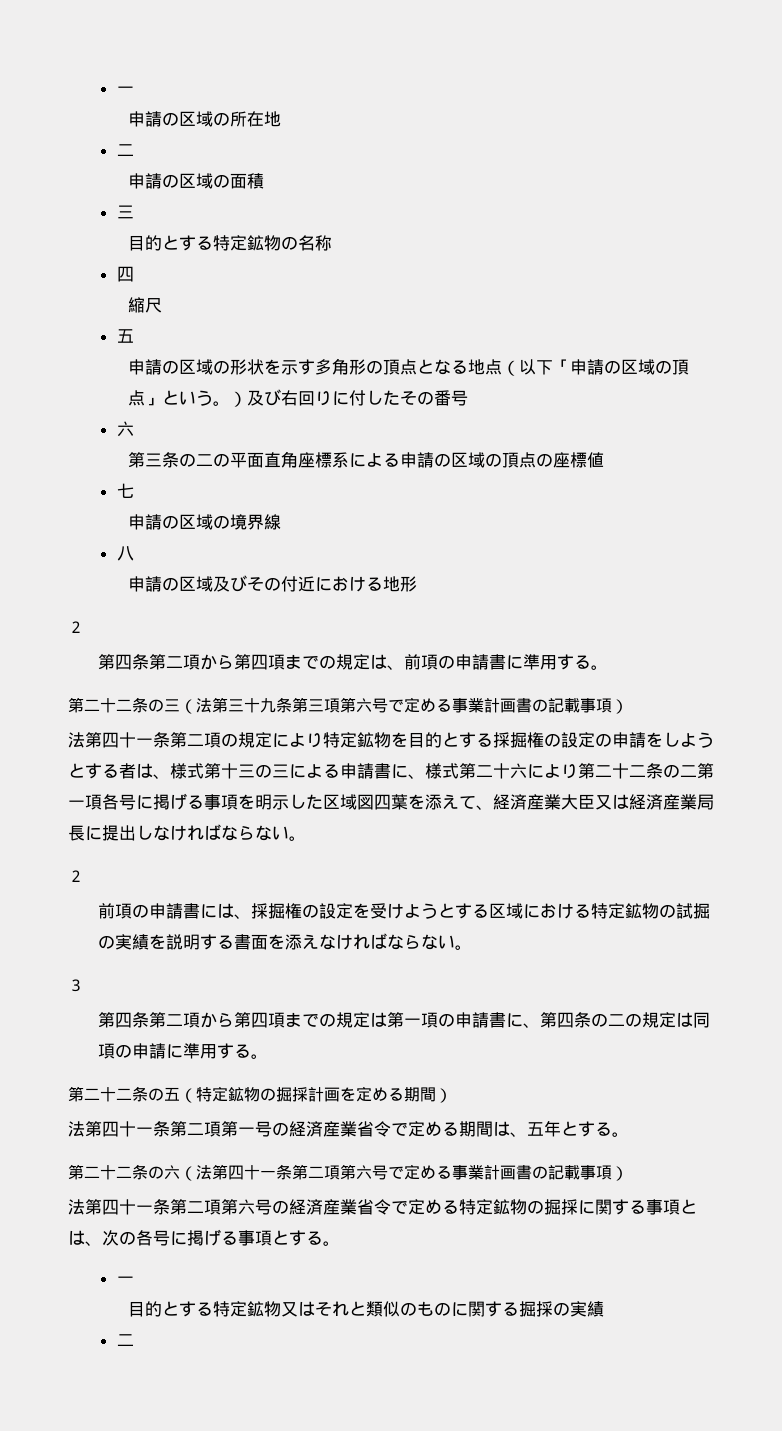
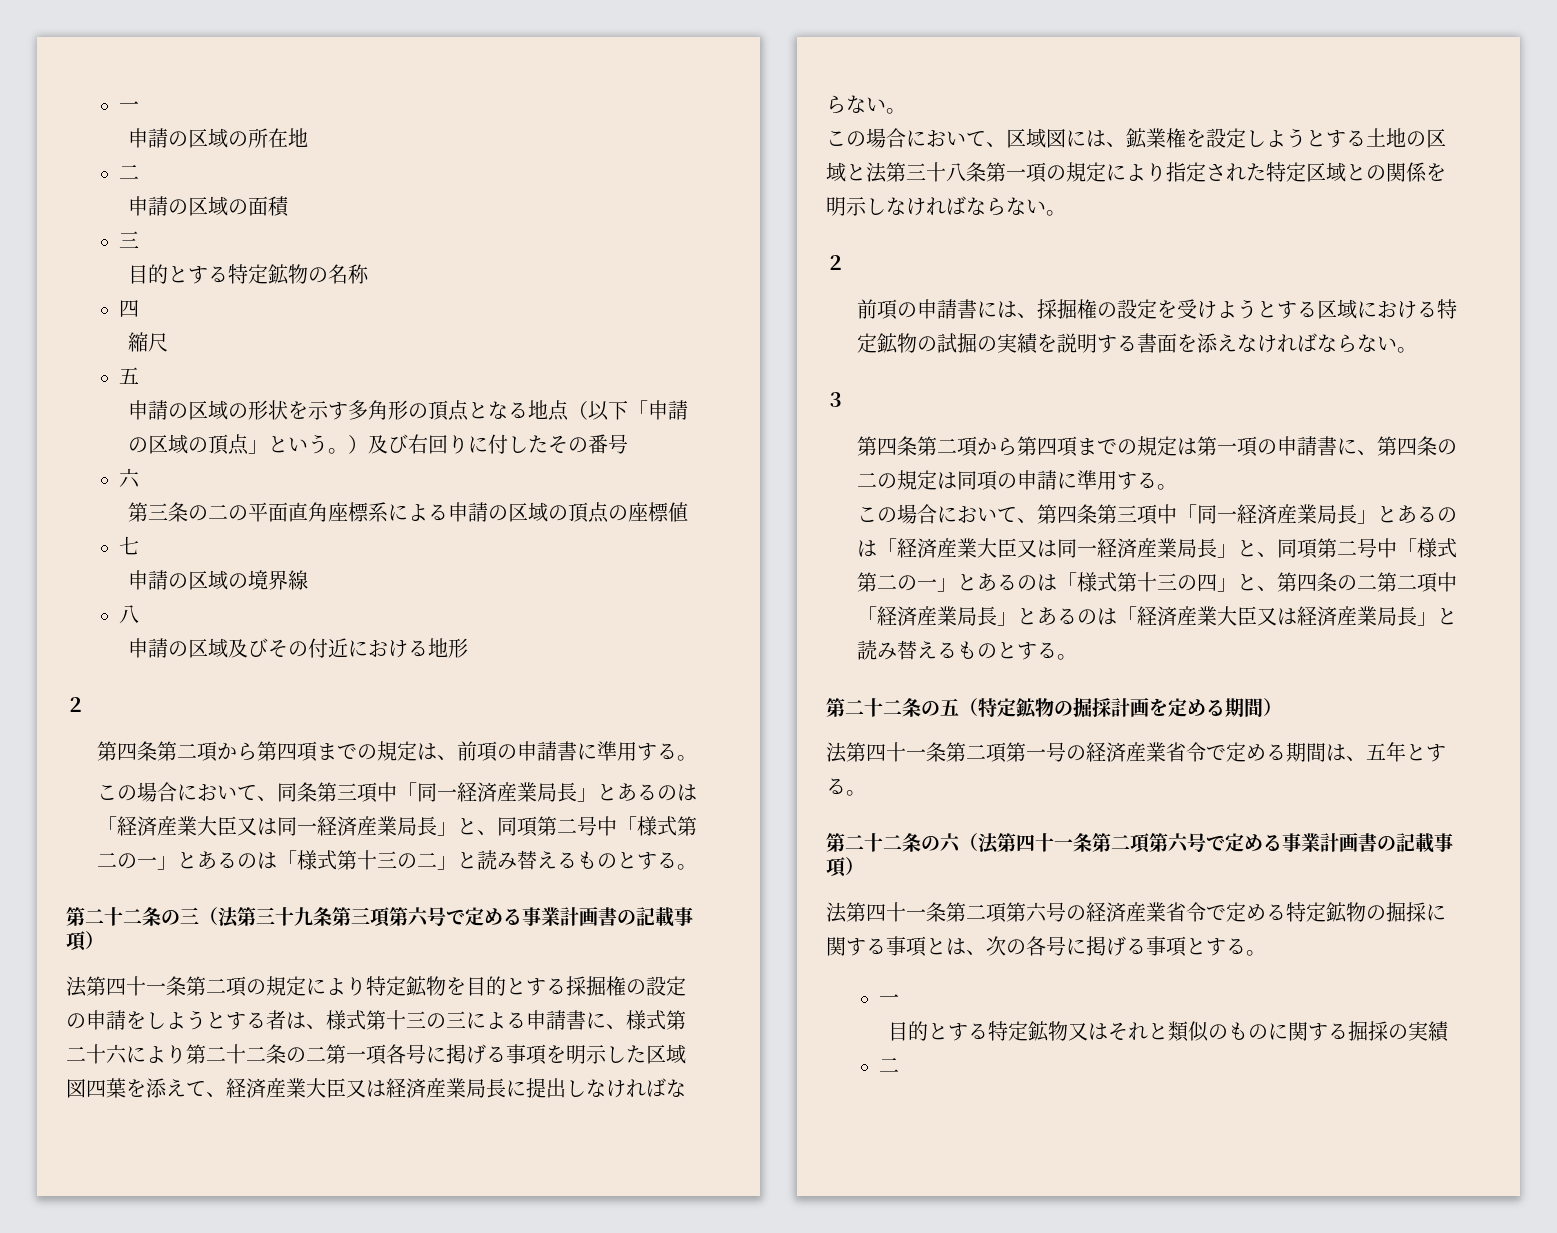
(608, 667) none -> [97,782,698,803] [97,816,698,837] [97,850,698,870] // この場合において、同条第三項中「同一経済産業局長」とあるのは「経済産業大臣又は同一経済産業局長」と、同項第二号中「様式第二の一」とあるのは「様式第十三の二」と読み替えるものとする。
(306, 838) none -> [826,128,1446,149] [826,162,1446,183] [826,196,1066,216] // この場合において、区域図には、鉱業権を設定しようとする土地の区域と法第三十八条第一項の規定により指定された特定区域との関係を明示しなければならない。
(268, 1056) none -> [857,504,1458,525] [857,538,1458,559] [857,572,1458,593] [857,606,1458,626] [857,640,1078,660] // この場合において、第四条第三項中「同一経済産業局長」とあるのは「経済産業大臣又は同一経済産業局長」と、同項第二号中「様式第二の一」とあるのは「様式第十三の四」と、第四条の二第二項中「経済産業局長」とあるのは「経済産業大臣又は経済産業局長」と読み替えるものとする。

